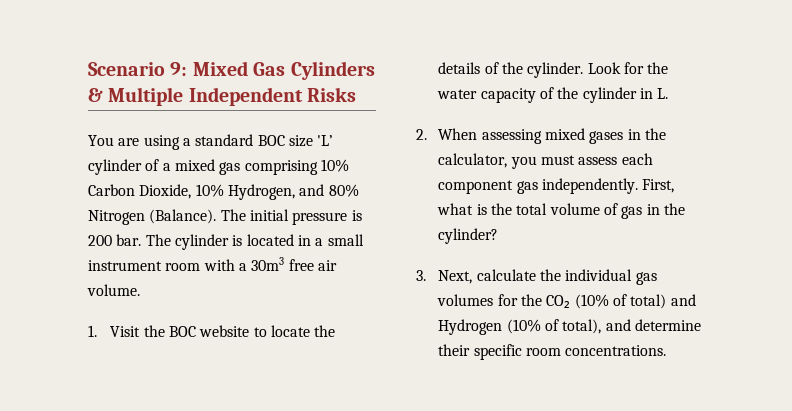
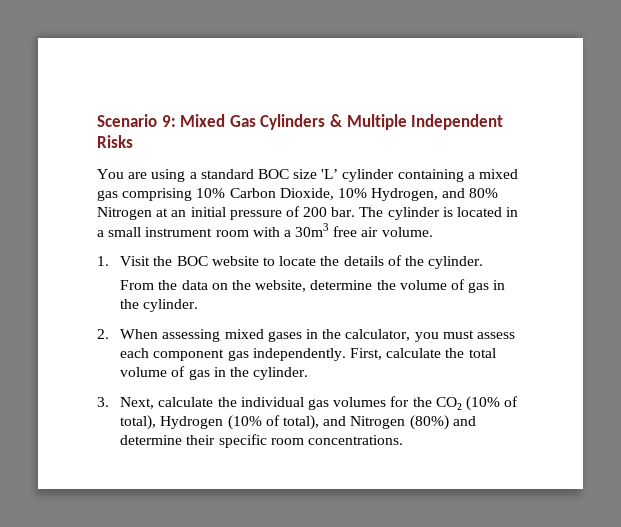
[145,159,160,171] of -> [397,169,464,182] containing
[149,209,246,224] (Balance). The -> [156,208,187,217] at an
[351,210,362,221] is -> [285,206,300,217] of
[587,62,669,74] [437,87,669,103] Look for the water capacity of the cylinder in L. -> [120,279,506,293] [120,299,199,312] // From the data on the website, determine the volume of gas in the cylinder.
[437,203,487,215] what is -> [386,348,442,358] calculate
[438,228,499,244] cylinder? -> [253,367,309,380] cylinder.
[630,294,696,309] total) and -> [120,415,157,430] total),
(631, 325) none -> [350,415,476,430] Nitrogen (80%) and

